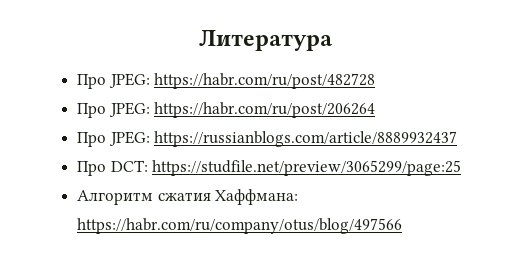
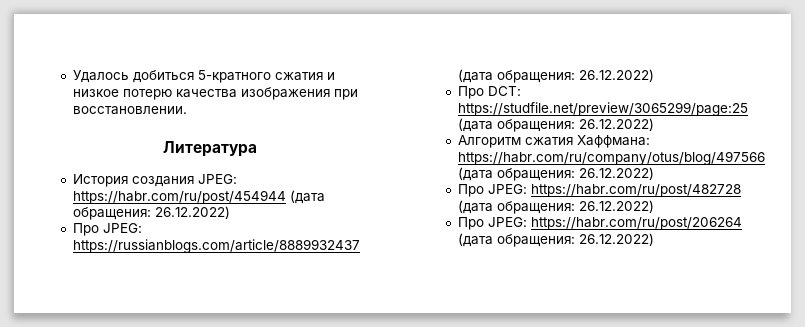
[198,29,333,51] [77,73,376,89] [77,102,376,118] Литература // Про JPEG: https://habr.com/ru/post/482728 // Про JPEG: https://habr.com/ru/post/206264 -> [73,70,336,83] [73,87,359,100] [73,106,188,115] [163,141,257,157] [73,174,238,187] [73,190,326,204] [73,206,231,220] Удалось добиться 5-кратного сжатия и низкое потерю качества изображения при восстановлении. // Литература // Иcтория создания JPEG: https://habr.com/ru/post/454944 (дата обращения: 26.12.2022)
(458, 139) none -> [458,69,655,83] (дата обращения: 26.12.2022)
(462, 168) none -> [458,118,655,132] (дата обращения: 26.12.2022)
(403, 226) none -> [458,167,655,181] [458,184,742,197] [458,200,655,214] [458,217,743,230] [458,233,655,247] (дата обращения: 26.12.2022) // Про JPEG: https://habr.com/ru/post/482728 (дата обращения: 26.12.2022) // Про JPEG: https://habr.com/ru/post/206264 (дата обращения: 26.12.2022)

